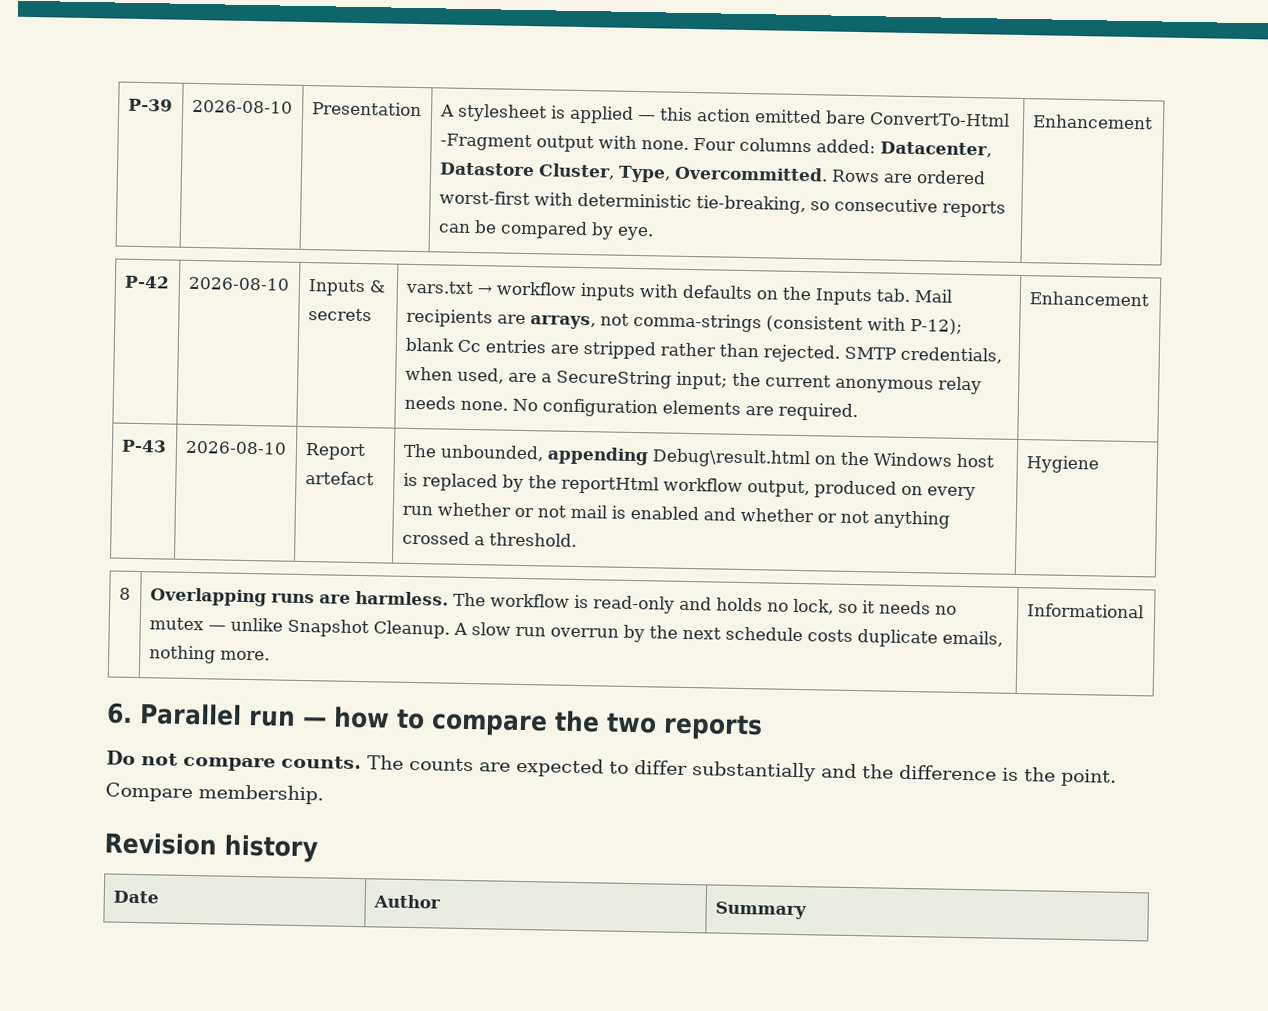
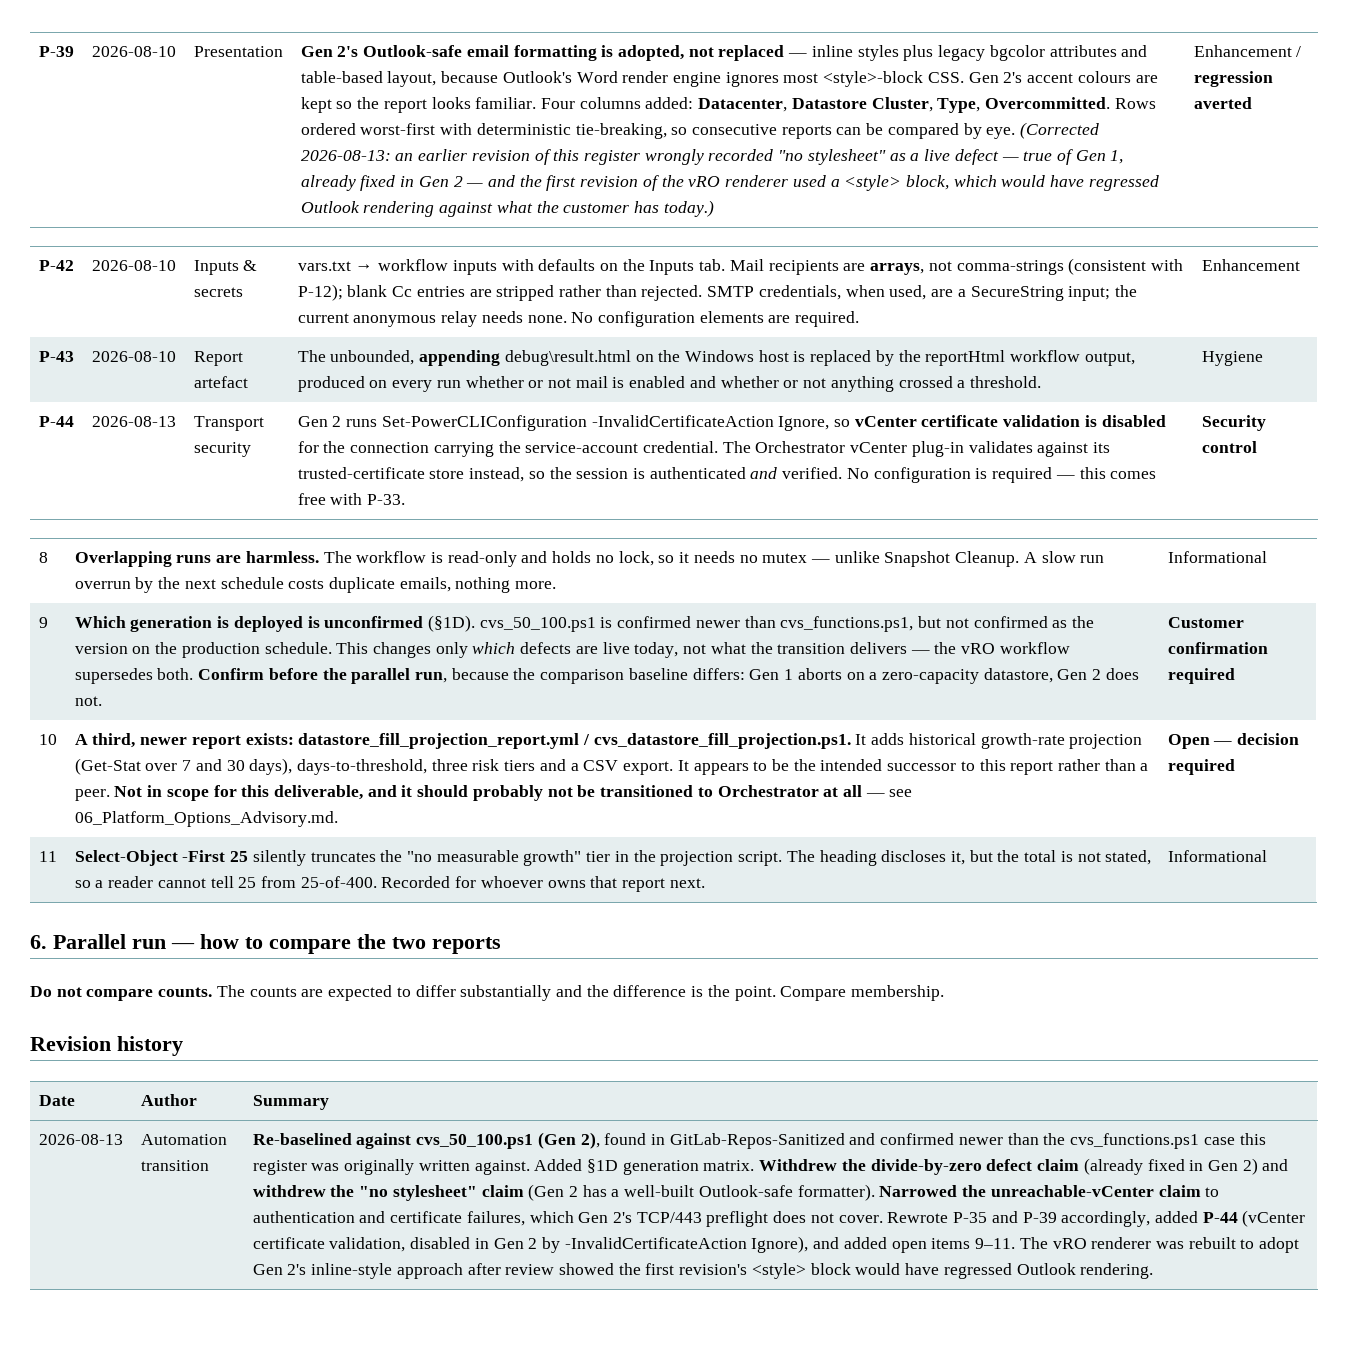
[439,103,1010,127] [439,133,689,153] A stylesheet is applied — this action emitted bare ConvertTo-Html -Fragment output with none. -> [300,45,1148,61] [300,71,1158,87] [300,97,537,113] Gen 2's Outlook-safe email formatting is adopted, not replaced — inline styles plus legacy bgcolor attributes and table-based layout, because Outlook's Word render engine ignores most <style>-block CSS. Gen 2's accent colours are kept so the report looks familiar.
[882,173,913,183] are -> (1156, 103) none
[1031,114,1153,130] | Enhancement -> [1020,122,1100,139] [300,149,1124,165] [300,175,1159,191] [300,200,714,217] [1193,45,1302,57] [1193,71,1273,87] [1193,97,1252,109] (Corrected 2026-08-13: an earlier revision of this register wrongly recorded "no stylesheet" as a live defect — true of Gen 1, already fixed in Gen 2 — and the first revision of the vRO renderer used a <style> block, which would have regressed Outlook rendering against what the customer has today.) | Enhancement / regression averted
[651,448,811,469] Debug\result.html -> [504,350,631,366] debug\result.html
(1099, 464) none -> [38,416,74,427] [91,416,176,427] [193,416,264,431] [193,442,251,457] [297,415,1166,431] [297,441,1111,457] [297,467,1157,483] [297,493,406,505] [1201,415,1266,431] [1201,441,1257,453] // P-44 | 2026-08-13 | Transport security | Gen 2 runs Set-PowerCLIConfiguration -InvalidCertificateAction Ignore, so vCenter certificate validation is disabled for the connection carrying the service-account credential. The Orchestrator vCenter plug-in validates against its trusted-certificate store instead, so the session is authenticated and verified. No configuration is required — this comes free with P-33. | Security control
(1144, 611) none -> [38,617,48,628] [74,615,1094,632] [74,642,1070,658] [74,668,1139,684] [74,696,102,706] [1167,617,1244,628] [1167,642,1268,654] [1167,668,1235,684] [38,734,57,745] [74,733,1143,749] [74,758,1149,775] [74,785,913,801] [74,811,338,827] [1167,733,1300,749] [1167,759,1235,775] [38,851,57,862] [74,850,1152,866] [74,876,705,892] [1167,850,1267,862] // 9 | Which generation is deployed is unconfirmed (§1D). cvs_50_100.ps1 is confirmed newer than cvs_functions.ps1, but not confirmed as the version on the production schedule. This changes only which defects are live today, not what the transition delivers — the vRO workflow supersedes both. Confirm before the parallel run, because the comparison baseline differs: Gen 1 aborts on a zero-capacity datastore, Gen 2 does not. | Customer confirmation required // 10 | A third, newer report exists: datastore_fill_projection_report.yml / cvs_datastore_fill_projection.ps1. It adds historical growth-rate projection (Get-Stat over 7 and 30 days), days-to-threshold, three risk tiers and a CSV export. It appears to be the intended successor to this report rather than a peer. Not in scope for this deliverable, and it should probably not be transitioned to Orchestrator at all — see 06_Platform_Options_Advisory.md. | Open — decision required // 11 | Select-Object -First 25 silently truncates the "no measurable growth" tier in the projection script. The heading discloses it, but the total is not stated, so a reader cannot tell 25 from 25-of-400. Recorded for whoever owns that report next. | Informational
(807, 910) none -> [38,1134,123,1145] [140,1134,227,1145] [140,1160,209,1171] [252,1132,1266,1149] [252,1158,1289,1175] [252,1184,1220,1201] [252,1210,1306,1227] [252,1236,1300,1253] [252,1263,1154,1279] // 2026-08-13 | Automation transition | Re-baselined against cvs_50_100.ps1 (Gen 2), found in GitLab-Repos-Sanitized and confirmed newer than the cvs_functions.ps1 case this register was originally written against. Added §1D generation matrix. Withdrew the divide-by-zero defect claim (already fixed in Gen 2) and withdrew the "no stylesheet" claim (Gen 2 has a well-built Outlook-safe formatter). Narrowed the unreachable-vCenter claim to authentication and certificate failures, which Gen 2's TCP/443 preflight does not cover. Rewrote P-35 and P-39 accordingly, added P-44 (vCenter certificate validation, disabled in Gen 2 by -InvalidCertificateAction Ignore), and added open items 9–11. The vRO renderer was rebuilt to adopt Gen 2's inline-style approach after review showed the first revision's <style> block would have regressed Outlook rendering.

